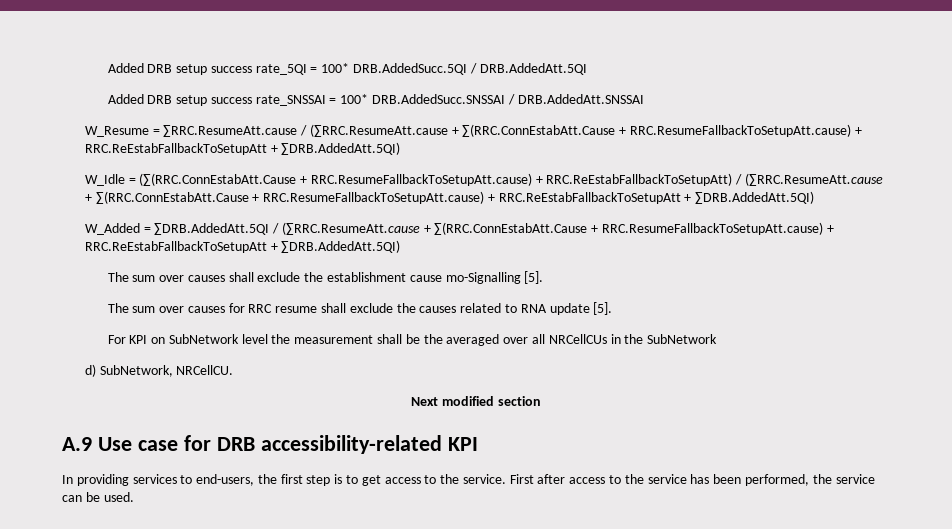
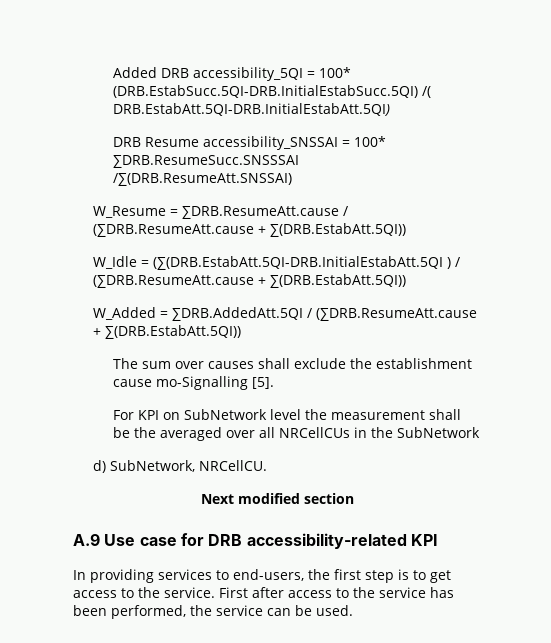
[107,63,587,75] [107,94,644,106] [84,124,862,137] [84,142,401,155] [84,173,884,186] [84,191,815,204] [84,222,834,235] [84,240,401,253] Added DRB setup success rate_5QI = 100* DRB.AddedSucc.5QI / DRB.AddedAtt.5QI // Added DRB setup success rate_SNSSAI = 100* DRB.AddedSucc.SNSSAI / DRB.AddedAtt.SNSSAI // W_Resume = ∑RRC.ResumeAtt.cause / (∑RRC.ResumeAtt.cause + ∑(RRC.ConnEstabAtt.Cause + RRC.ResumeFallbackToSetupAtt.cause) + RRC.ReEstabFallbackToSetupAtt + ∑DRB.AddedAtt.5QI) // W_Idle = (∑(RRC.ConnEstabAtt.Cause + RRC.ResumeFallbackToSetupAtt.cause) + RRC.ReEstabFallbackToSetupAtt) / (∑RRC.ResumeAtt.cause + ∑(RRC.ConnEstabAtt.Cause + RRC.ResumeFallbackToSetupAtt.cause) + RRC.ReEstabFallbackToSetupAtt + ∑DRB.AddedAtt.5QI) // W_Added = ∑DRB.AddedAtt.5QI / (∑RRC.ResumeAtt.cause + ∑(RRC.ConnEstabAtt.Cause + RRC.ResumeFallbackToSetupAtt.cause) + RRC.ReEstabFallbackToSetupAtt + ∑DRB.AddedAtt.5QI) -> [112,67,351,81] [112,85,431,98] [112,103,390,116] [112,136,386,150] [112,155,299,168] [112,173,292,186] [92,206,348,219] [92,223,406,237] [92,256,460,270] [92,274,406,288] [92,307,477,321] [92,325,241,339] Added DRB accessibility_5QI = 100* (DRB.EstabSucc.5QI-DRB.InitialEstabSucc.5QI) /( DRB.EstabAtt.5QI-DRB.InitialEstabAtt.5QI) // DRB Resume accessibility_SNSSAI = 100* ∑DRB.ResumeSucc.SNSSSAI /∑(DRB.ResumeAtt.SNSSAI) // W_Resume = ∑DRB.ResumeAtt.cause / (∑DRB.ResumeAtt.cause + ∑(DRB.EstabAtt.5QI)) // W_Idle = (∑(DRB.EstabAtt.5QI-DRB.InitialEstabAtt.5QI ) / (∑DRB.ResumeAtt.cause + ∑(DRB.EstabAtt.5QI)) // W_Added = ∑DRB.AddedAtt.5QI / (∑DRB.ResumeAtt.cause + ∑(DRB.EstabAtt.5QI))
[107,302,613,315] // The sum over causes for RRC resume shall exclude the causes related to RNA update [5]. -> (274, 383) none

